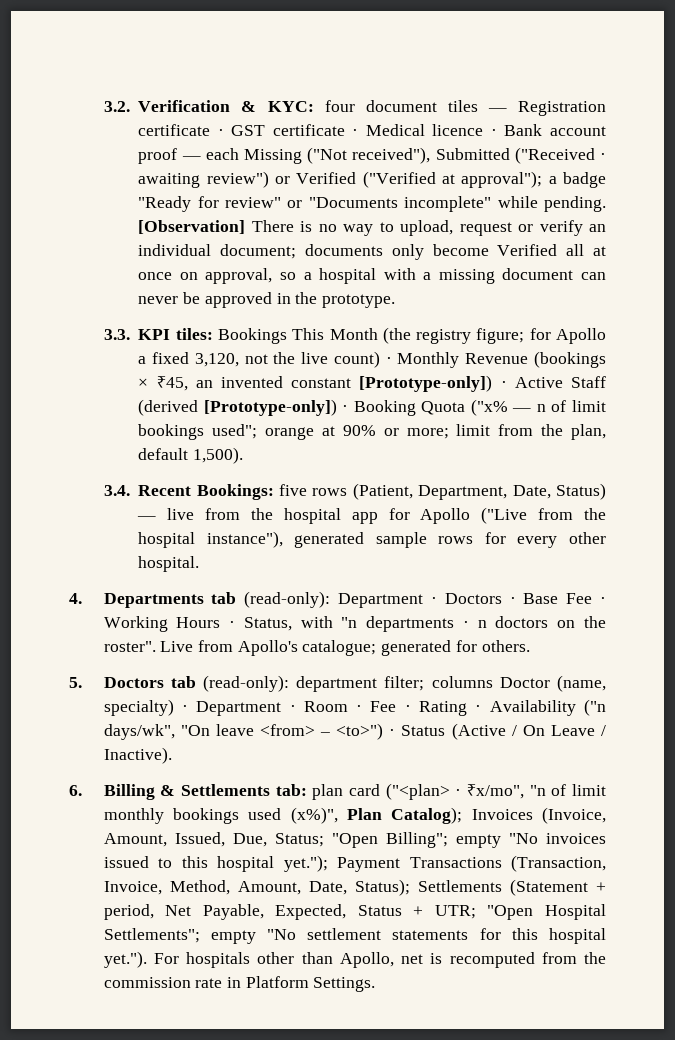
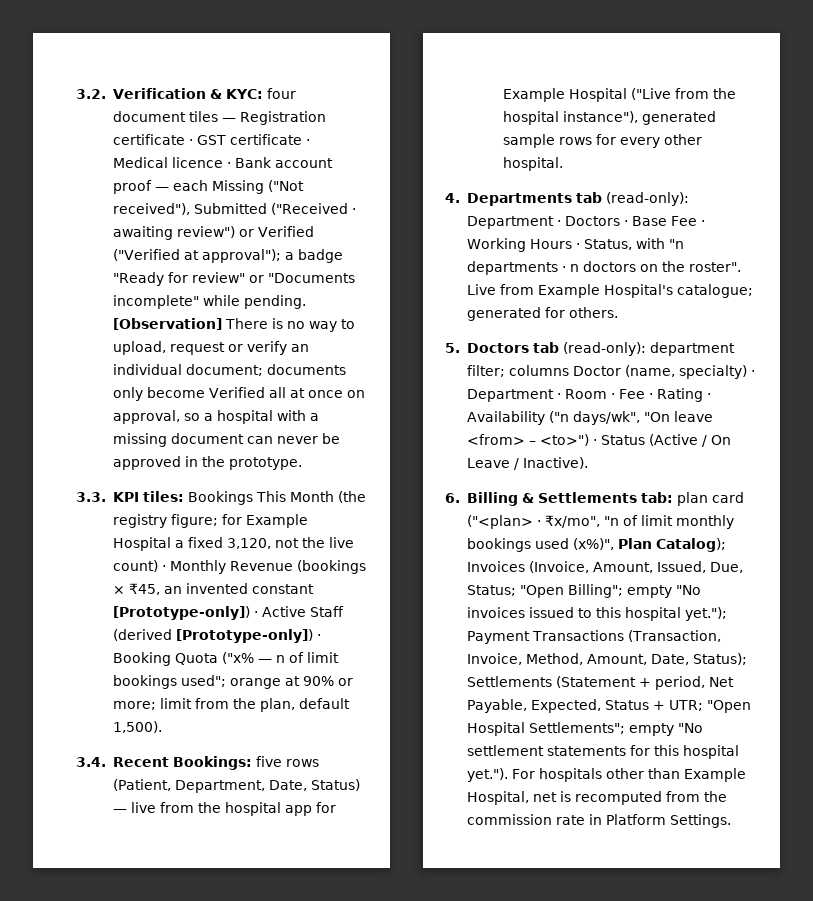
[555,328,606,344] Apollo -> [245,514,308,528] [112,537,171,551] Example Hospital
[420,508,471,524] Apollo -> [502,88,627,102] Example Hospital
[237,640,298,656] Apollo's -> [537,284,673,298] Example Hospital's
[339,952,394,968] Apollo, -> [683,768,746,782] [466,791,529,805] Example Hospital,

